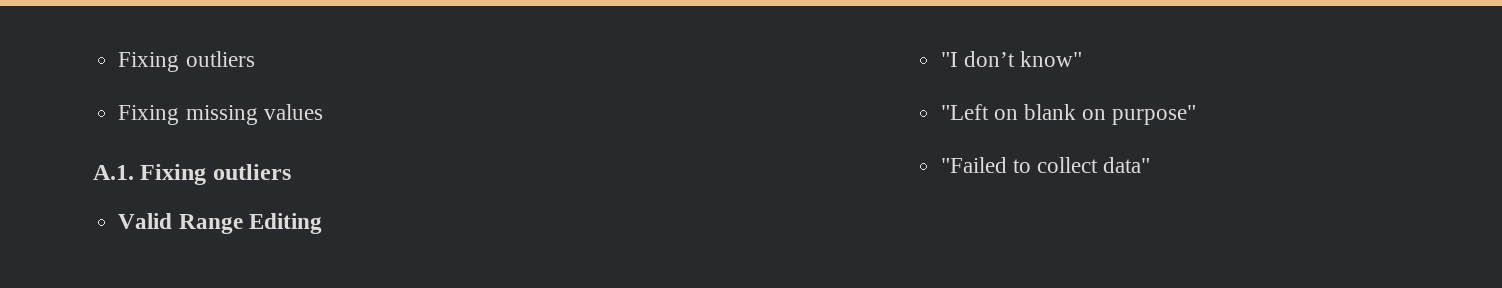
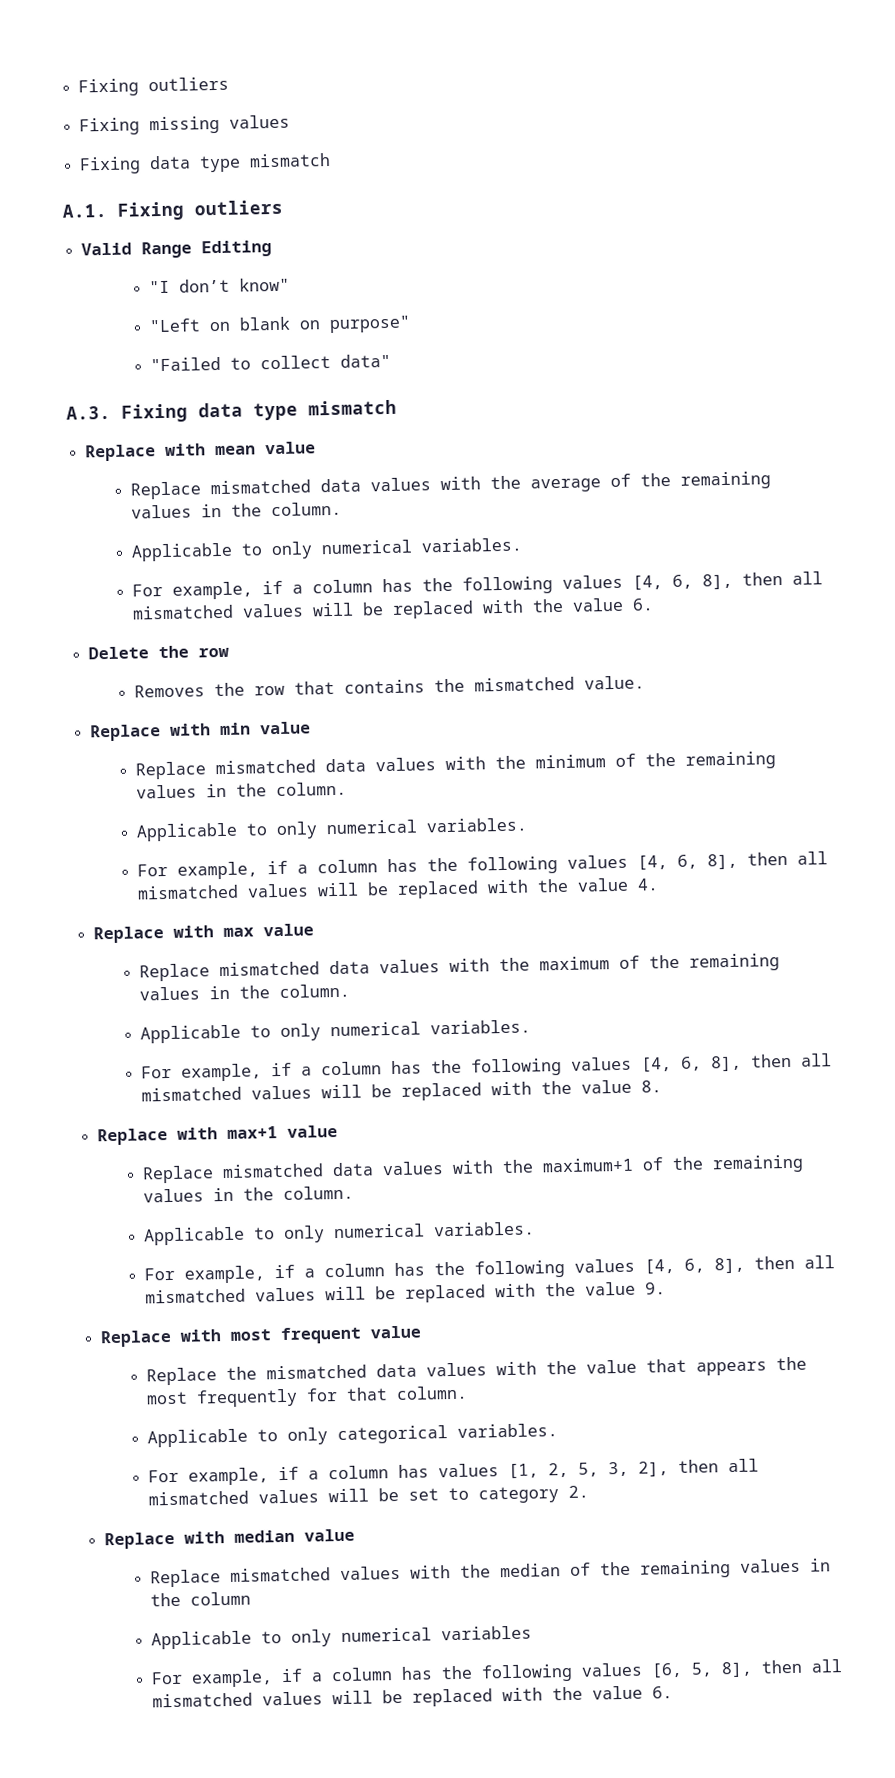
(323, 112) none -> [79,152,332,175] // Fixing data type mismatch
(1151, 165) none -> [66,399,397,423] [85,441,317,462] [129,471,771,500] [130,501,342,519] [130,537,522,562] [131,571,823,600] [131,597,654,620] [88,645,230,660] [133,675,645,698] [90,721,312,742] [134,751,776,780] [135,781,347,799] [135,817,527,842] [136,851,828,880] [136,877,659,900] [93,923,315,944] [138,953,780,982] [138,983,350,1001] [139,1019,531,1044] [140,1053,832,1082] [140,1079,662,1102] [97,1124,339,1146] [141,1154,804,1184] [142,1185,354,1203] [142,1221,535,1246] [143,1255,835,1284] [144,1281,666,1304] [100,1325,422,1348] [145,1356,807,1386] [145,1385,468,1408] [146,1423,558,1448] [147,1458,759,1486] [147,1485,589,1506] [104,1528,356,1550] [149,1558,831,1588] [149,1591,251,1607] [150,1625,532,1650] [150,1659,843,1688] [151,1685,673,1708] // A.3. Fixing data type mismatch // Replace with mean value // Replace mismatched data values with the average of the remaining values in the column. // Applicable to only numerical variables. // For example, if a column has the following values [4, 6, 8], then all mismatched values will be replaced with the value 6. // Delete the row // Removes the row that contains the mismatched value. // Replace with min value // Replace mismatched data values with the minimum of the remaining values in the column. // Applicable to only numerical variables. // For example, if a column has the following values [4, 6, 8], then all mismatched values will be replaced with the value 4. // Replace with max value // Replace mismatched data values with the maximum of the remaining values in the column. // Applicable to only numerical variables. // For example, if a column has the following values [4, 6, 8], then all mismatched values will be replaced with the value 8. // Replace with max+1 value // Replace mismatched data values with the maximum+1 of the remaining values in the column. // Applicable to only numerical variables. // For example, if a column has the following values [4, 6, 8], then all mismatched values will be replaced with the value 9. // Replace with most frequent value // Replace the mismatched data values with the value that appears the most frequently for that column. // Applicable to only categorical variables. // For example, if a column has values [1, 2, 5, 3, 2], then all mismatched values will be set to category 2. // Replace with median value // Replace mismatched values with the median of the remaining values in the column // Applicable to only numerical variables // For example, if a column has the following values [6, 5, 8], then all mismatched values will be replaced with the value 6.

